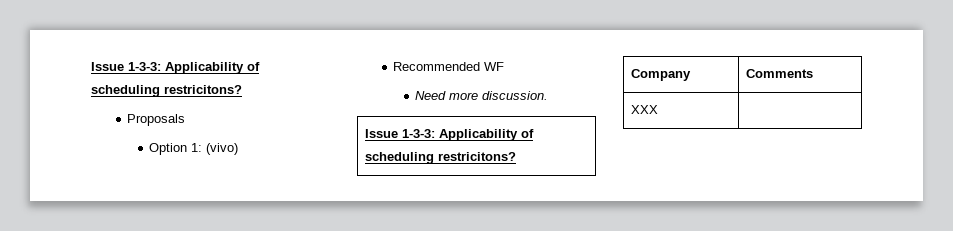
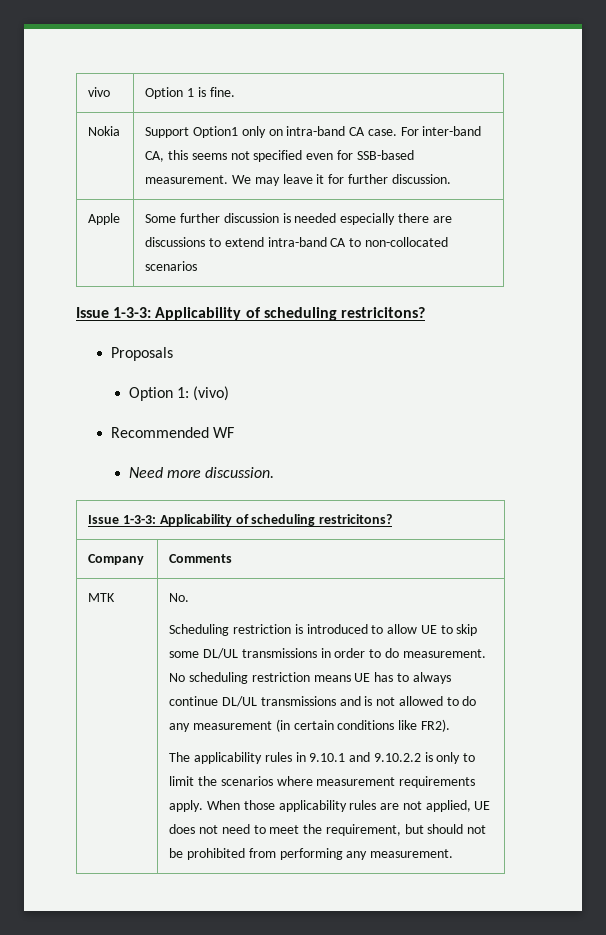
(91, 66) none -> [88,87,111,97] [145,87,235,99] [88,126,121,136] [145,126,482,138] [145,150,414,162] [145,174,451,186] [88,213,121,225] [145,213,452,225] [145,237,448,247] [145,261,198,271] vivo | Option 1 is fine. // Nokia | Support Option1 only on intra-band CA case. For inter-band CA, this seems not specified even for SSB-based measurement. We may leave it for further discussion. // Apple | Some further discussion is needed especially there are discussions to extend intra-band CA to non-collocated scenarios //
[630,105,658,114] XXX | -> [88,593,116,602] [169,593,190,602] [169,624,478,636] [169,648,486,659] [169,672,451,684] [169,696,477,707] [169,719,450,732] [169,752,476,764] [169,776,476,788] [169,800,491,812] [169,824,487,836] [169,848,454,860] MTK | No. // Scheduling restriction is introduced to allow UE to skip some DL/UL transmissions in order to do measurement. No scheduling restriction means UE has to always continue DL/UL transmissions and is not allowed to do any measurement (in certain conditions like FR2). // The applicability rules in 9.10.1 and 9.10.2.2 is only to limit the scenarios where measurement requirements apply. When those applicability rules are not applied, UE does not need to meet the requirement, but should not be prohibited from performing any measurement.

